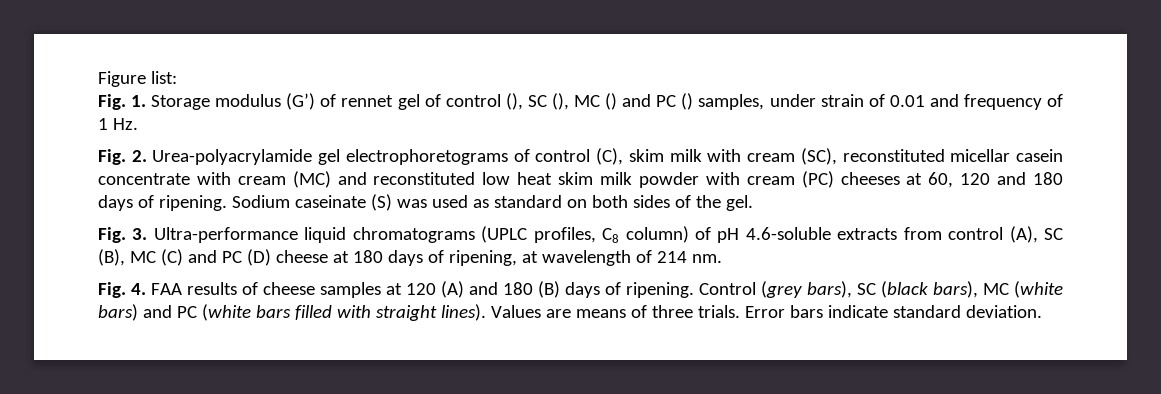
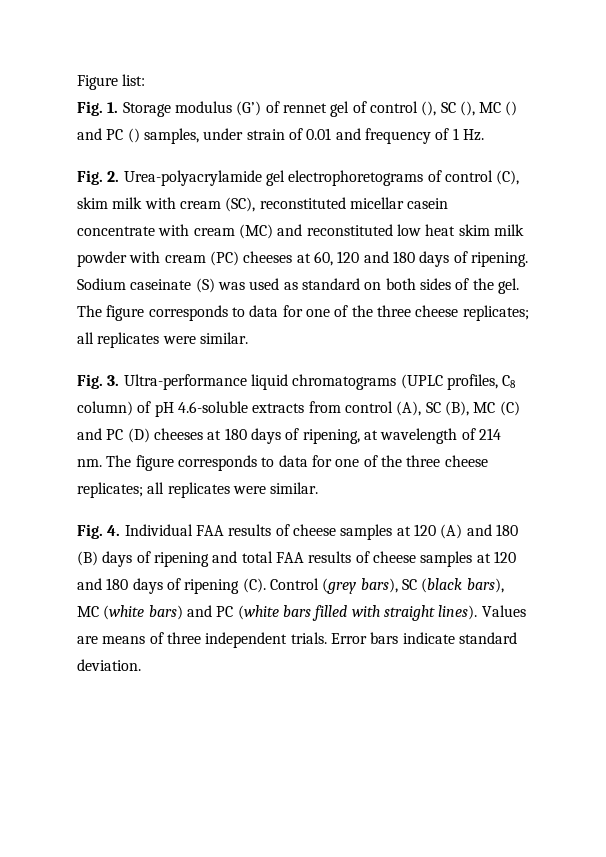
(753, 203) none -> [77,305,529,321] [77,332,248,348] The figure corresponds to data for one of the three cheese replicates; all replicates were similar.
[275,250,328,263] cheese -> [153,428,203,440] cheeses
(722, 258) none -> [106,455,488,471] [77,482,319,498] The figure corresponds to data for one of the three cheese replicates; all replicates were similar.
(146, 289) none -> [124,524,193,536] Individual
[626,282,694,298] ripening. -> [153,551,516,567] [77,578,266,594] ripening and total FAA results of cheese samples at 120 and 180 days of ripening (C).
(693, 311) none -> [205,632,288,648] independent

